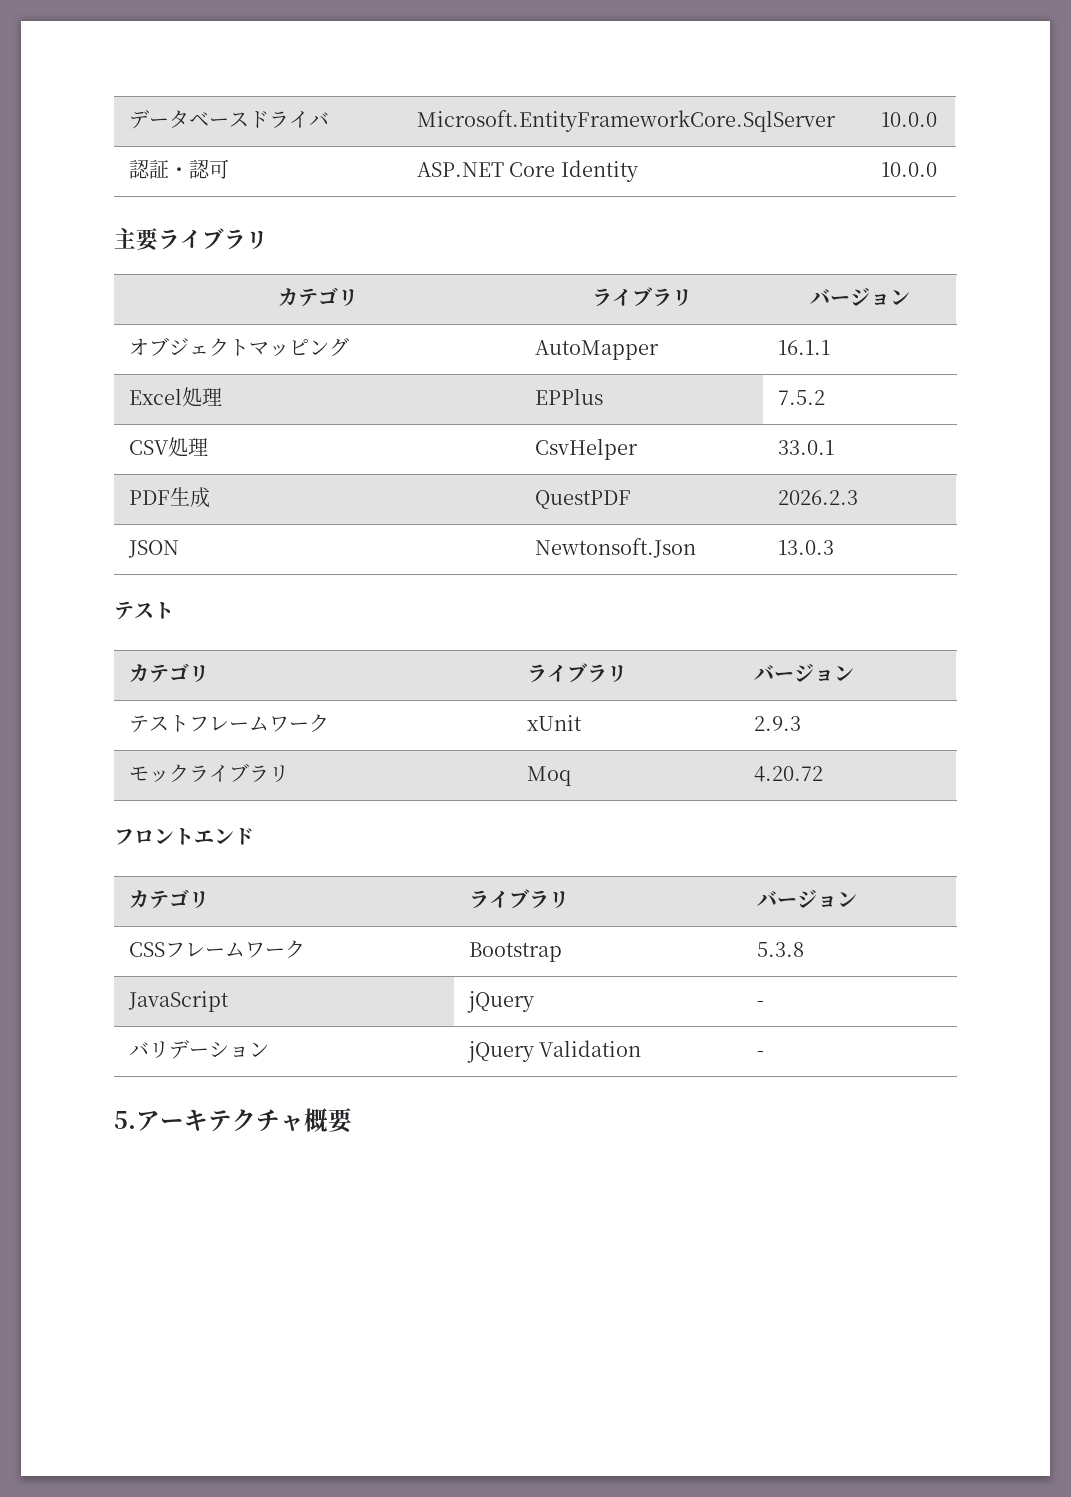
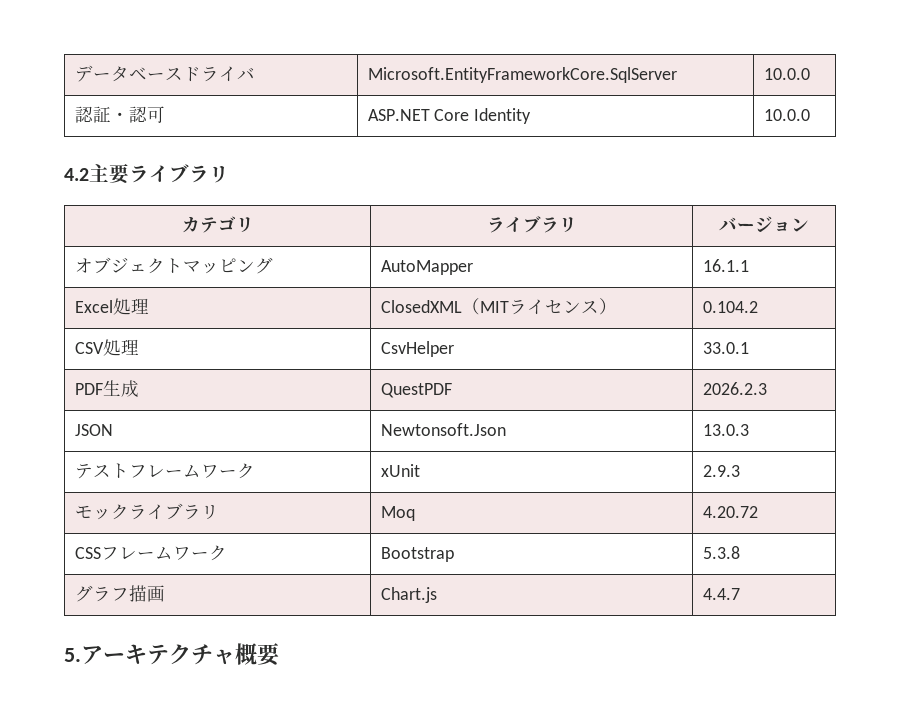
(938, 169) none -> [64,168,89,181] 4.2
[535,388,604,405] [778,390,826,405] EPPlus | 7.5.2 -> [380,298,617,315] [702,301,758,313] ClosedXML（MITライセンス） | 0.104.2
[114,601,174,620] [129,663,210,683] [527,663,628,683] [754,663,855,682] // テスト // カテゴリ | ライブラリ | バージョン -> (749, 430) none
[114,828,254,845] [129,889,210,909] [469,889,570,909] [757,889,858,908] // フロントエンド // カテゴリ | ライブラリ | バージョン -> (758, 512) none
[128,991,230,1012] [467,991,536,1013] [757,1001,765,1007] [129,1039,270,1059] [467,1040,642,1063] [757,1051,765,1057] JavaScript | jQuery | - // バリデーション | jQuery Validation | - -> [74,585,165,602] [380,587,437,603] [702,588,740,600] グラフ描画 | Chart.js | 4.4.7

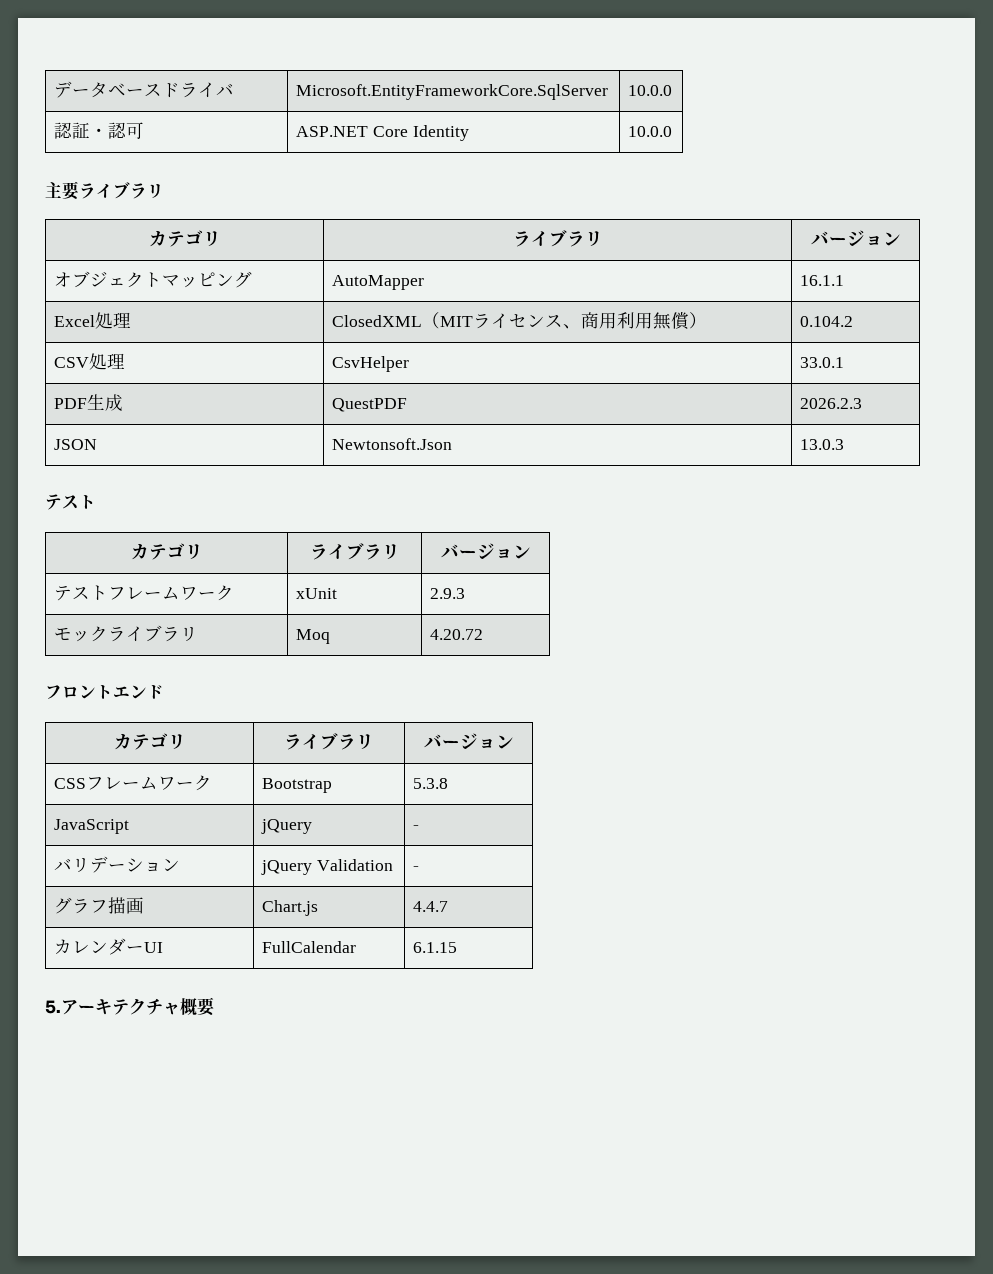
[64,168,89,181] 4.2 -> (673, 131) none
(599, 307) none -> [563,312,691,330] 、商用利用無償
(749, 430) none -> [45,494,96,510] [130,543,203,560] [309,543,400,560] [440,543,531,559] // テスト // カテゴリ | ライブラリ | バージョン
(758, 512) none -> [45,685,164,699] [113,733,186,750] [284,733,374,750] [423,733,514,749] // フロントエンド // カテゴリ | ライブラリ | バージョン
(740, 552) none -> [54,819,130,834] [261,819,313,834] [413,825,420,830] [54,856,181,873] [261,859,394,875] [413,866,420,871] // JavaScript | jQuery | - // バリデーション | jQuery Validation | -
(740, 594) none -> [54,938,164,955] [262,941,357,953] [413,942,458,953] // カレンダーUI | FullCalendar | 6.1.15

